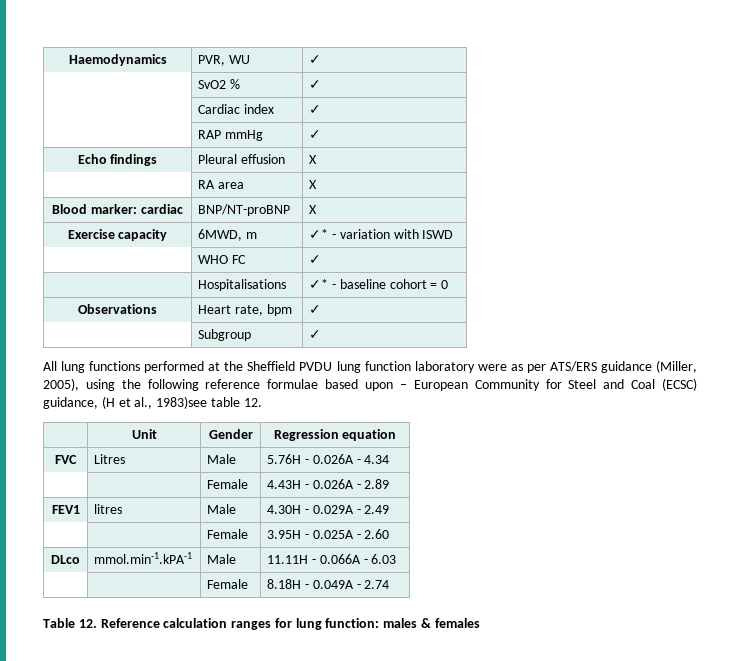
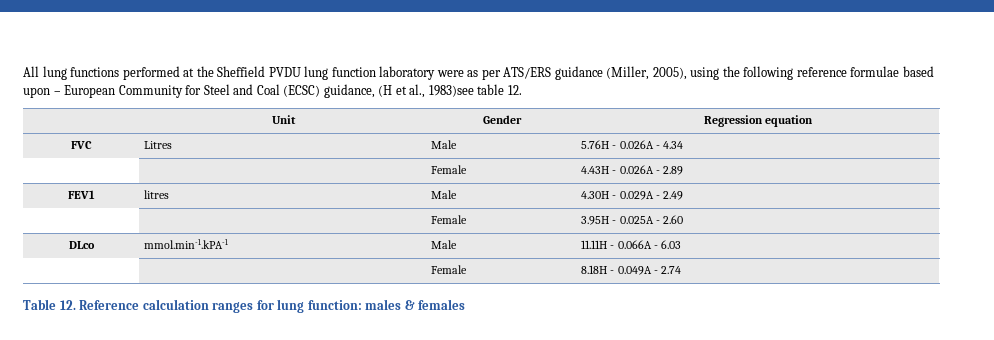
[68,54,167,66] [198,55,250,66] [309,55,322,64] [198,79,240,89] [309,80,322,89] [198,104,274,114] [309,105,322,114] [198,130,263,141] [309,130,322,139] [77,154,158,166] [198,154,285,164] [309,155,318,164] [198,180,244,189] [309,180,318,189] [52,204,183,214] [198,204,291,216] [309,205,318,214] [67,229,168,241] [198,229,257,241] [309,229,454,239] [198,255,246,264] [309,255,322,264] [198,279,287,291] [309,279,449,289] [78,304,157,314] [198,304,292,316] [309,305,322,314] [198,329,252,341] [309,330,322,339] Haemodynamics | PVR, WU | ✓ // | SvO2 % | ✓ // | Cardiac index | ✓ // | RAP mmHg | ✓ // Echo findings | Pleural effusion | X // | RA area | X // Blood marker: cardiac | BNP/NT-proBNP | X // Exercise capacity | 6MWD, m | ✓* - variation with ISWD // | WHO FC | ✓ // | Hospitalisations | ✓* - baseline cohort = 0 // Observations | Heart rate, bpm | ✓ // | Subgroup | ✓ // -> (23, 71) none

